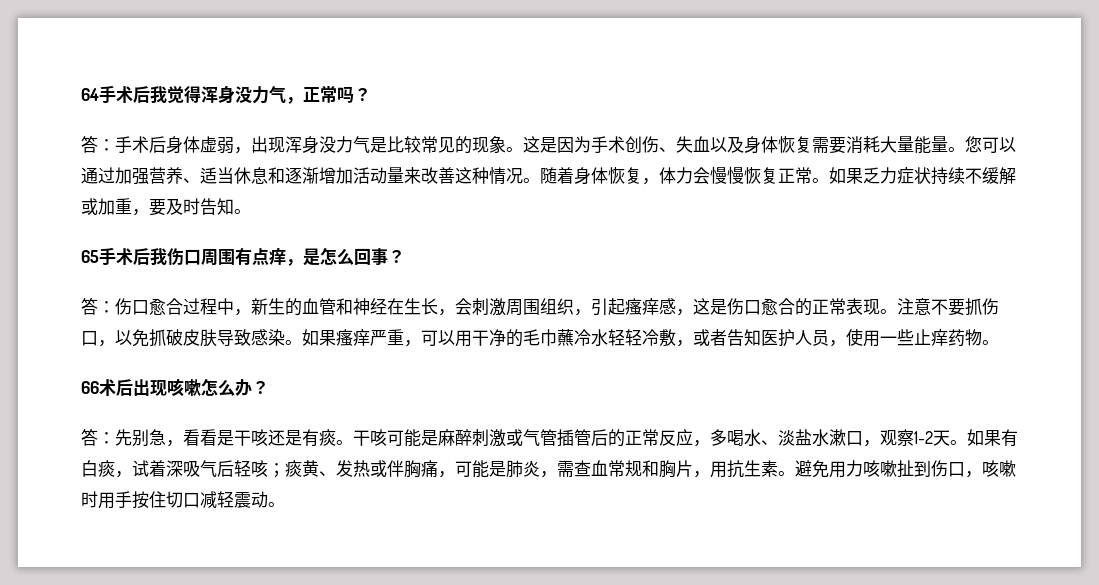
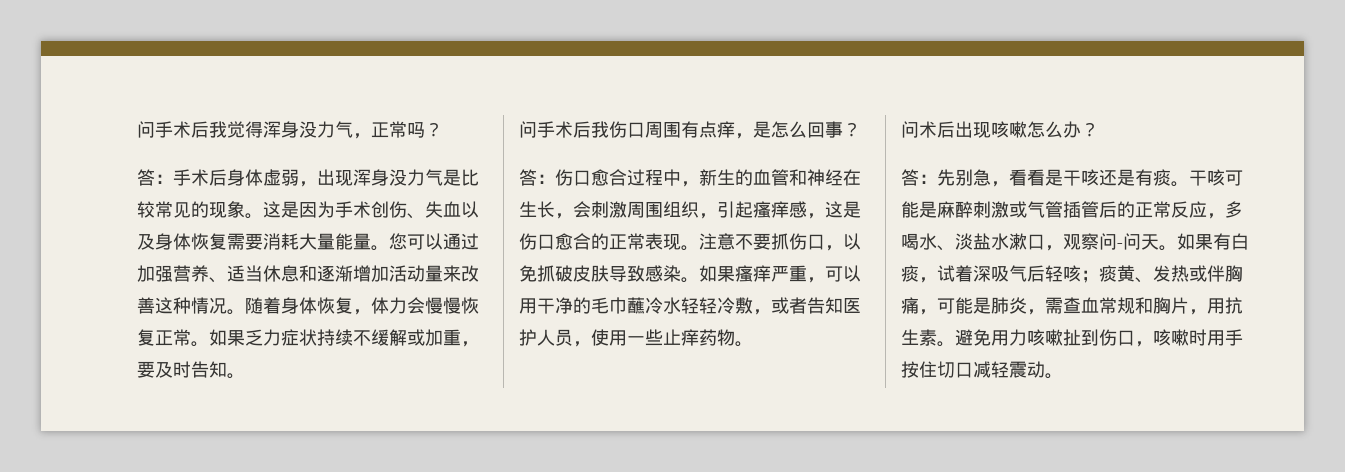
[81,88,99,101] 64 -> [137,121,155,138] 问
[81,250,99,263] 65 -> [519,121,537,138] 问
[81,381,99,394] 66 -> [901,121,919,138] 问
[914,431,933,444] 1-2 -> [1099,233,1141,250] 问-问

